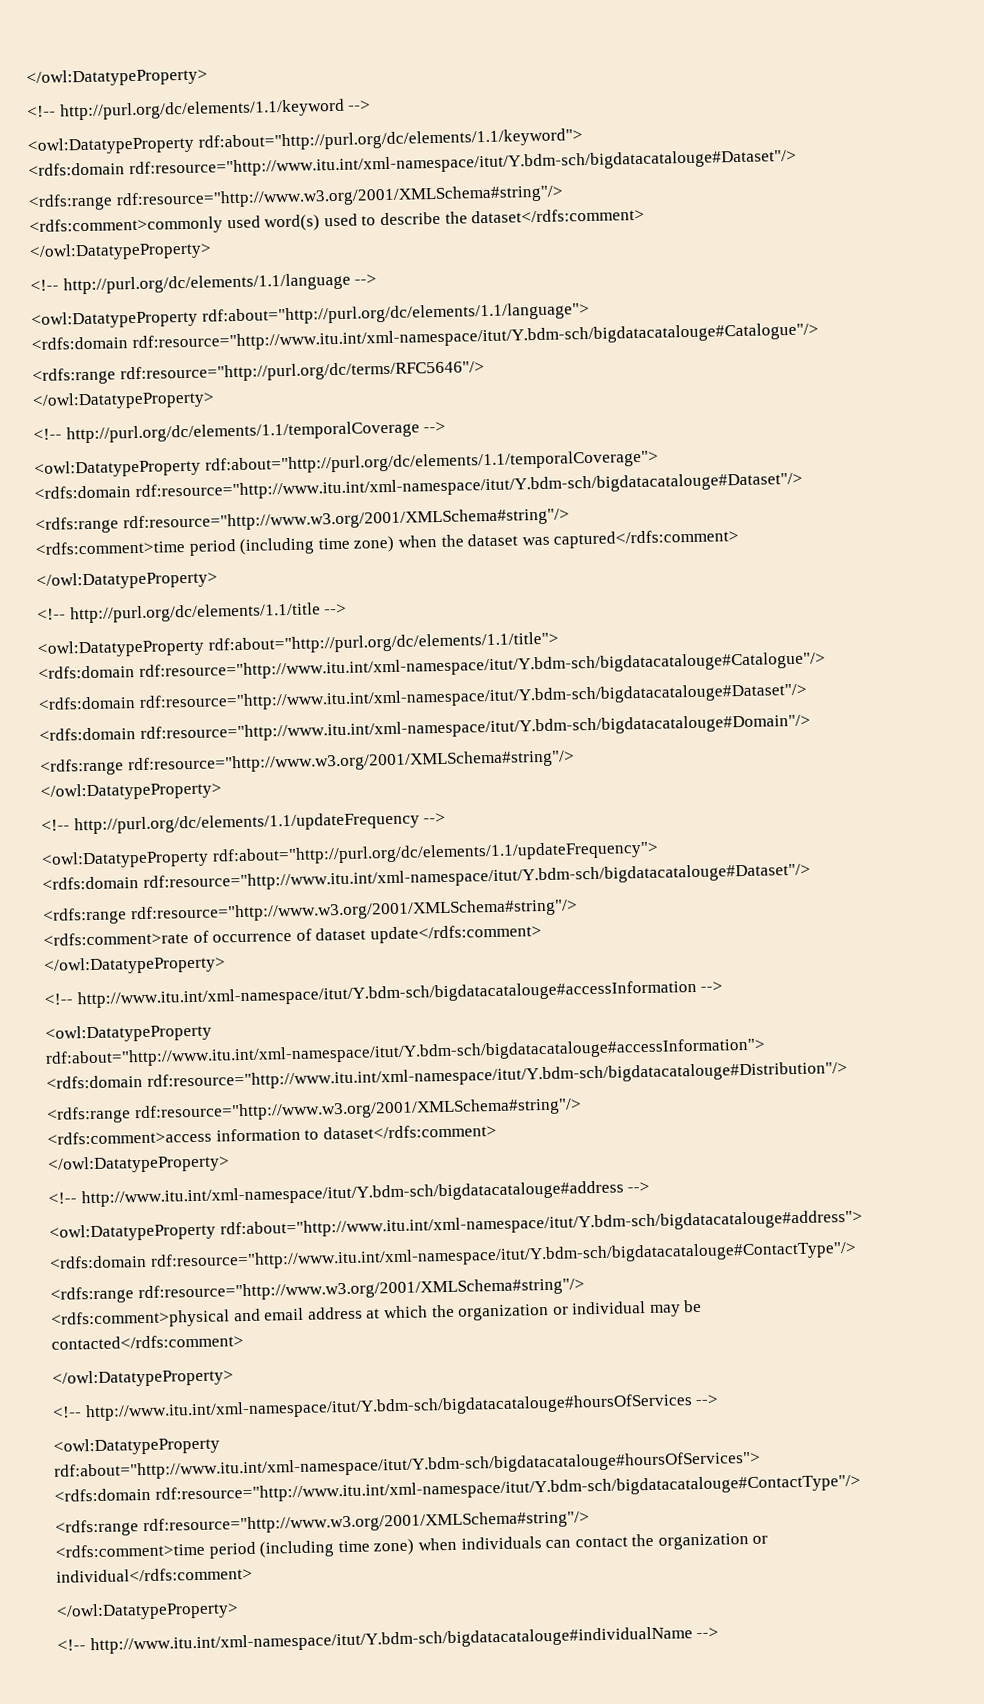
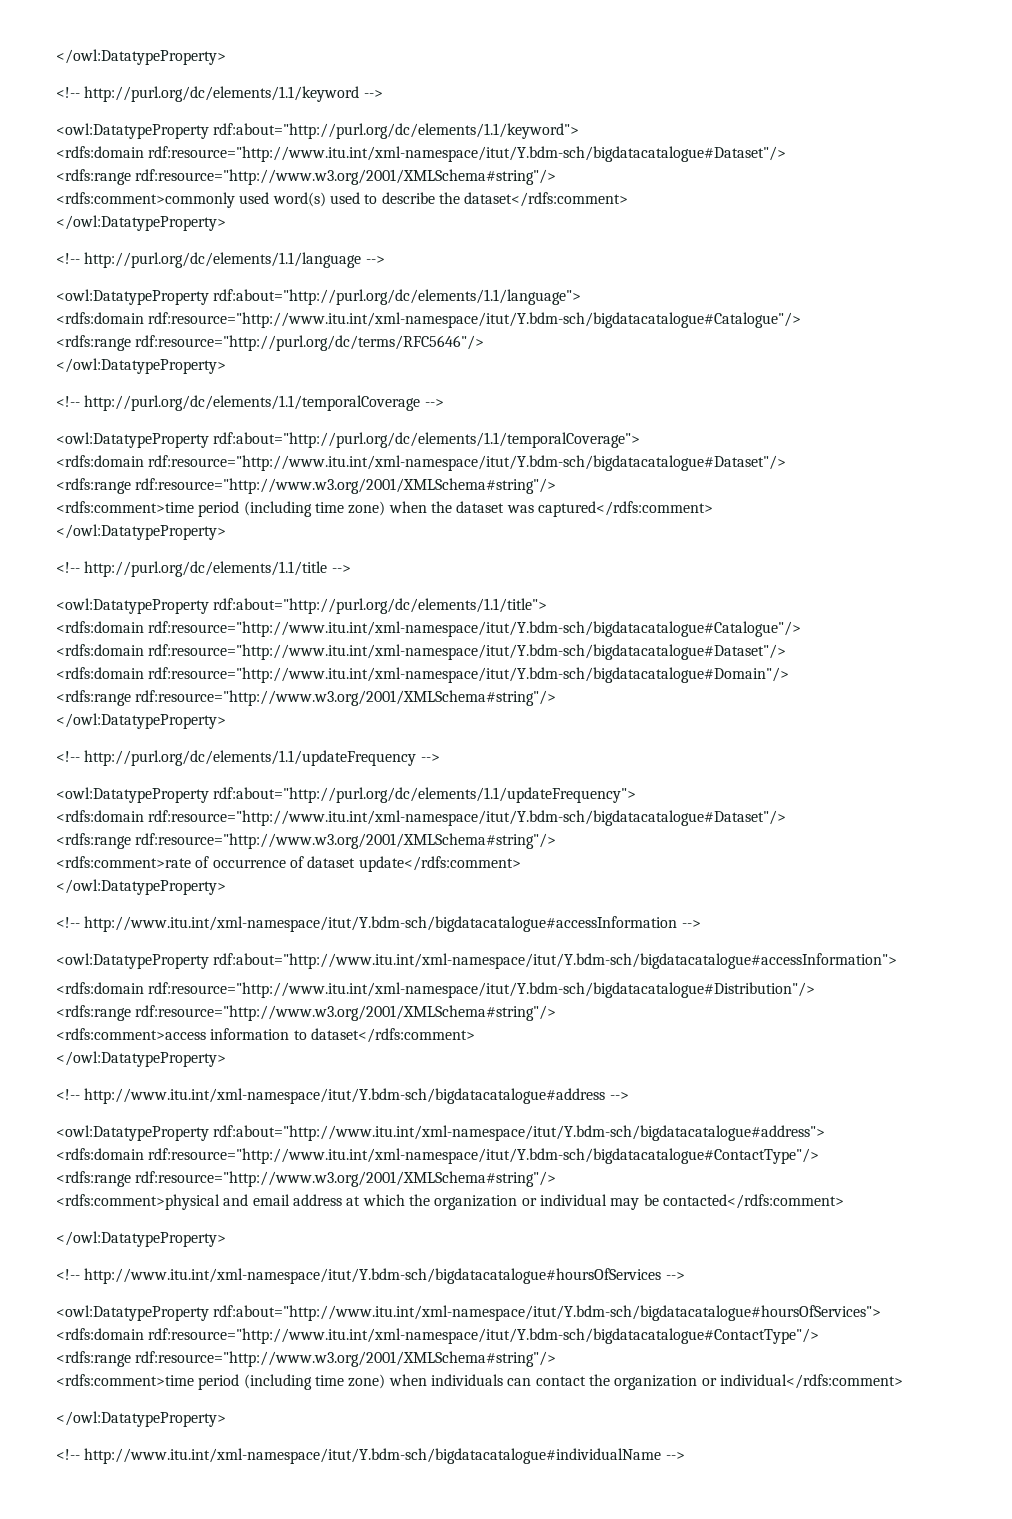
[128,148,797,179] rdf:resource="http://www.itu.int/xml-namespace/itut/Y.bdm-sch/bigdatacatalouge#Dataset"/> -> [148,146,787,162] rdf:resource="http://www.itu.int/xml-namespace/itut/Y.bdm-sch/bigdatacatalogue#Dataset"/>
[131,322,819,353] rdf:resource="http://www.itu.int/xml-namespace/itut/Y.bdm-sch/bigdatacatalouge#Catalogue"/> -> [148,312,802,328] rdf:resource="http://www.itu.int/xml-namespace/itut/Y.bdm-sch/bigdatacatalogue#Catalogue"/>
[134,471,803,502] rdf:resource="http://www.itu.int/xml-namespace/itut/Y.bdm-sch/bigdatacatalouge#Dataset"/> -> [148,455,787,471] rdf:resource="http://www.itu.int/xml-namespace/itut/Y.bdm-sch/bigdatacatalogue#Dataset"/>
[138,651,826,681] [38,682,808,712] [39,713,811,743] rdf:resource="http://www.itu.int/xml-namespace/itut/Y.bdm-sch/bigdatacatalouge#Catalogue"/> // <rdfs:domain rdf:resource="http://www.itu.int/xml-namespace/itut/Y.bdm-sch/bigdatacatalouge#Dataset"/> // <rdfs:domain rdf:resource="http://www.itu.int/xml-namespace/itut/Y.bdm-sch/bigdatacatalouge#Domain"/> -> [148,621,802,637] [56,644,787,660] [56,667,790,683] rdf:resource="http://www.itu.int/xml-namespace/itut/Y.bdm-sch/bigdatacatalogue#Catalogue"/> // <rdfs:domain rdf:resource="http://www.itu.int/xml-namespace/itut/Y.bdm-sch/bigdatacatalogue#Dataset"/> // <rdfs:domain rdf:resource="http://www.itu.int/xml-namespace/itut/Y.bdm-sch/bigdatacatalogue#Domain"/>
[142,862,811,892] rdf:resource="http://www.itu.int/xml-namespace/itut/Y.bdm-sch/bigdatacatalouge#Dataset"/> -> [148,810,787,826] rdf:resource="http://www.itu.int/xml-namespace/itut/Y.bdm-sch/bigdatacatalogue#Dataset"/>
[76,979,724,1009] [45,1023,212,1043] [45,1037,766,1068] [46,1060,848,1091] http://www.itu.int/xml-namespace/itut/Y.bdm-sch/bigdatacatalouge#accessInformation --> // <owl:DatatypeProperty rdf:about="http://www.itu.int/xml-namespace/itut/Y.bdm-sch/bigdatacatalouge#accessInformation"> // <rdfs:domain rdf:resource="http://www.itu.int/xml-namespace/itut/Y.bdm-sch/bigdatacatalouge#Distribution"/> -> [84,916,701,932] [56,953,898,969] [56,982,816,998] http://www.itu.int/xml-namespace/itut/Y.bdm-sch/bigdatacatalogue#accessInformation --> // <owl:DatatypeProperty rdf:about="http://www.itu.int/xml-namespace/itut/Y.bdm-sch/bigdatacatalogue#accessInformation"> // <rdfs:domain rdf:resource="http://www.itu.int/xml-namespace/itut/Y.bdm-sch/bigdatacatalogue#Distribution"/>
[80,1180,651,1208] [49,1209,863,1242] [49,1240,857,1271] http://www.itu.int/xml-namespace/itut/Y.bdm-sch/bigdatacatalouge#address --> // <owl:DatatypeProperty rdf:about="http://www.itu.int/xml-namespace/itut/Y.bdm-sch/bigdatacatalouge#address"> // <rdfs:domain rdf:resource="http://www.itu.int/xml-namespace/itut/Y.bdm-sch/bigdatacatalouge#ContactType"/> -> [84,1088,629,1104] [56,1125,826,1141] [56,1148,820,1164] http://www.itu.int/xml-namespace/itut/Y.bdm-sch/bigdatacatalogue#address --> // <owl:DatatypeProperty rdf:about="http://www.itu.int/xml-namespace/itut/Y.bdm-sch/bigdatacatalogue#address"> // <rdfs:domain rdf:resource="http://www.itu.int/xml-namespace/itut/Y.bdm-sch/bigdatacatalogue#ContactType"/>
[84,1393,720,1422] [53,1436,761,1481] [54,1473,861,1504] http://www.itu.int/xml-namespace/itut/Y.bdm-sch/bigdatacatalouge#hoursOfServices --> // <owl:DatatypeProperty rdf:about="http://www.itu.int/xml-namespace/itut/Y.bdm-sch/bigdatacatalouge#hoursOfServices"> // <rdfs:domain rdf:resource="http://www.itu.int/xml-namespace/itut/Y.bdm-sch/bigdatacatalouge#ContactType"/> -> [84,1268,685,1284] [56,1305,882,1321] [56,1328,820,1344] http://www.itu.int/xml-namespace/itut/Y.bdm-sch/bigdatacatalogue#hoursOfServices --> // <owl:DatatypeProperty rdf:about="http://www.itu.int/xml-namespace/itut/Y.bdm-sch/bigdatacatalogue#hoursOfServices"> // <rdfs:domain rdf:resource="http://www.itu.int/xml-namespace/itut/Y.bdm-sch/bigdatacatalogue#ContactType"/>
[89,1626,693,1655] http://www.itu.int/xml-namespace/itut/Y.bdm-sch/bigdatacatalouge#individualName -> [84,1448,662,1464] http://www.itu.int/xml-namespace/itut/Y.bdm-sch/bigdatacatalogue#individualName

